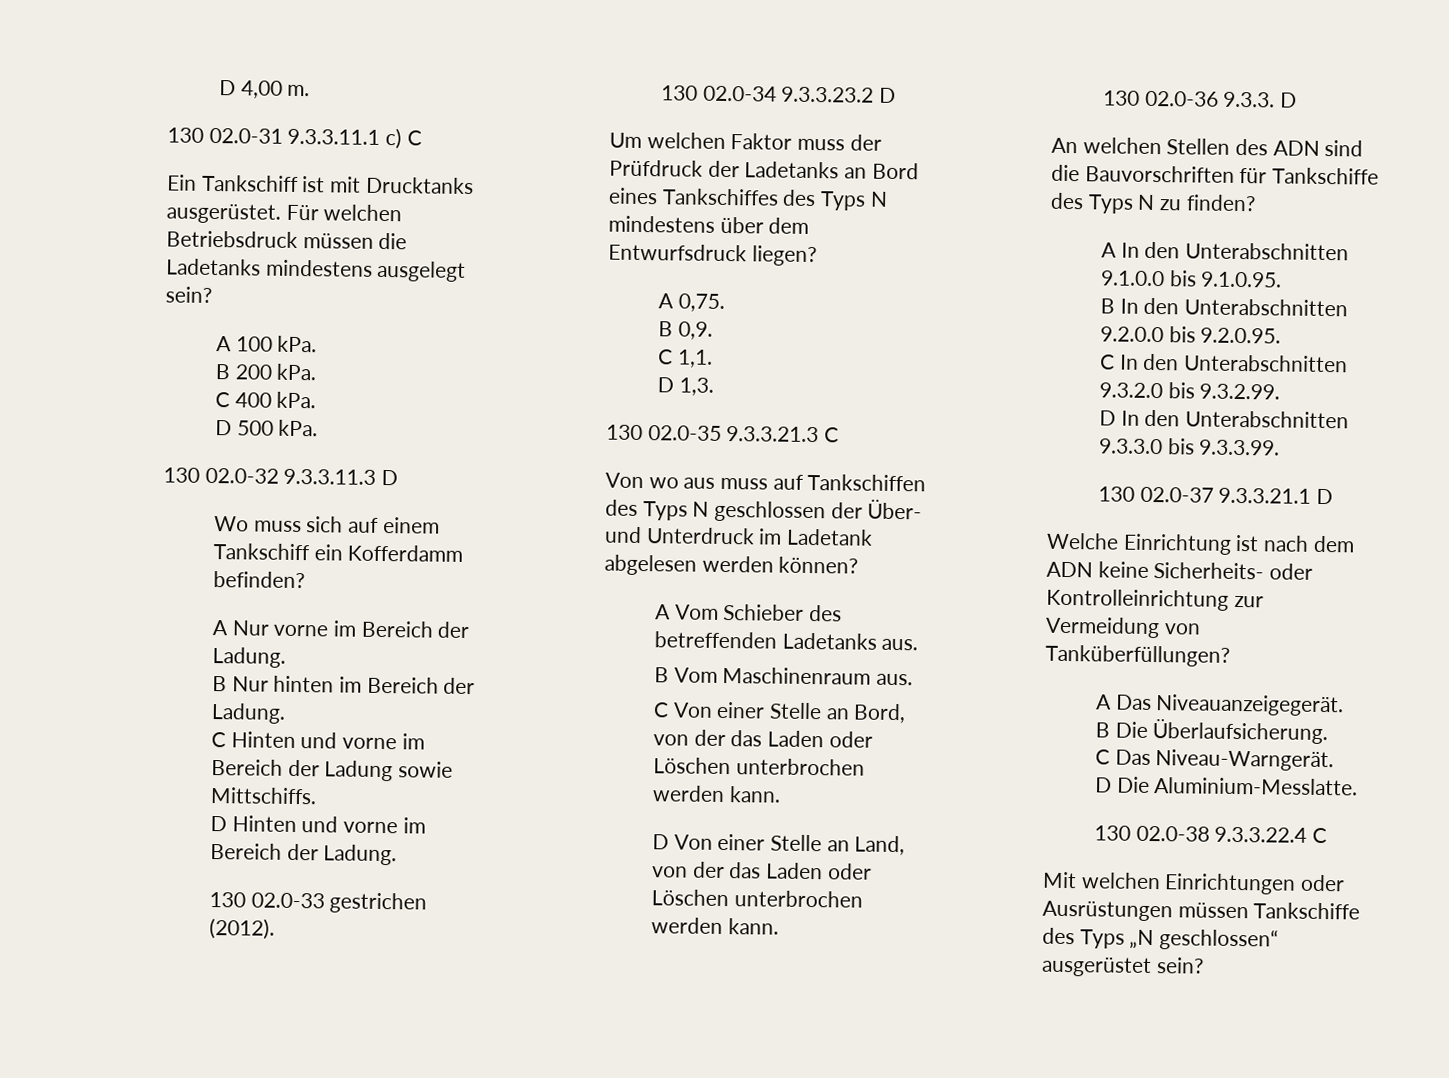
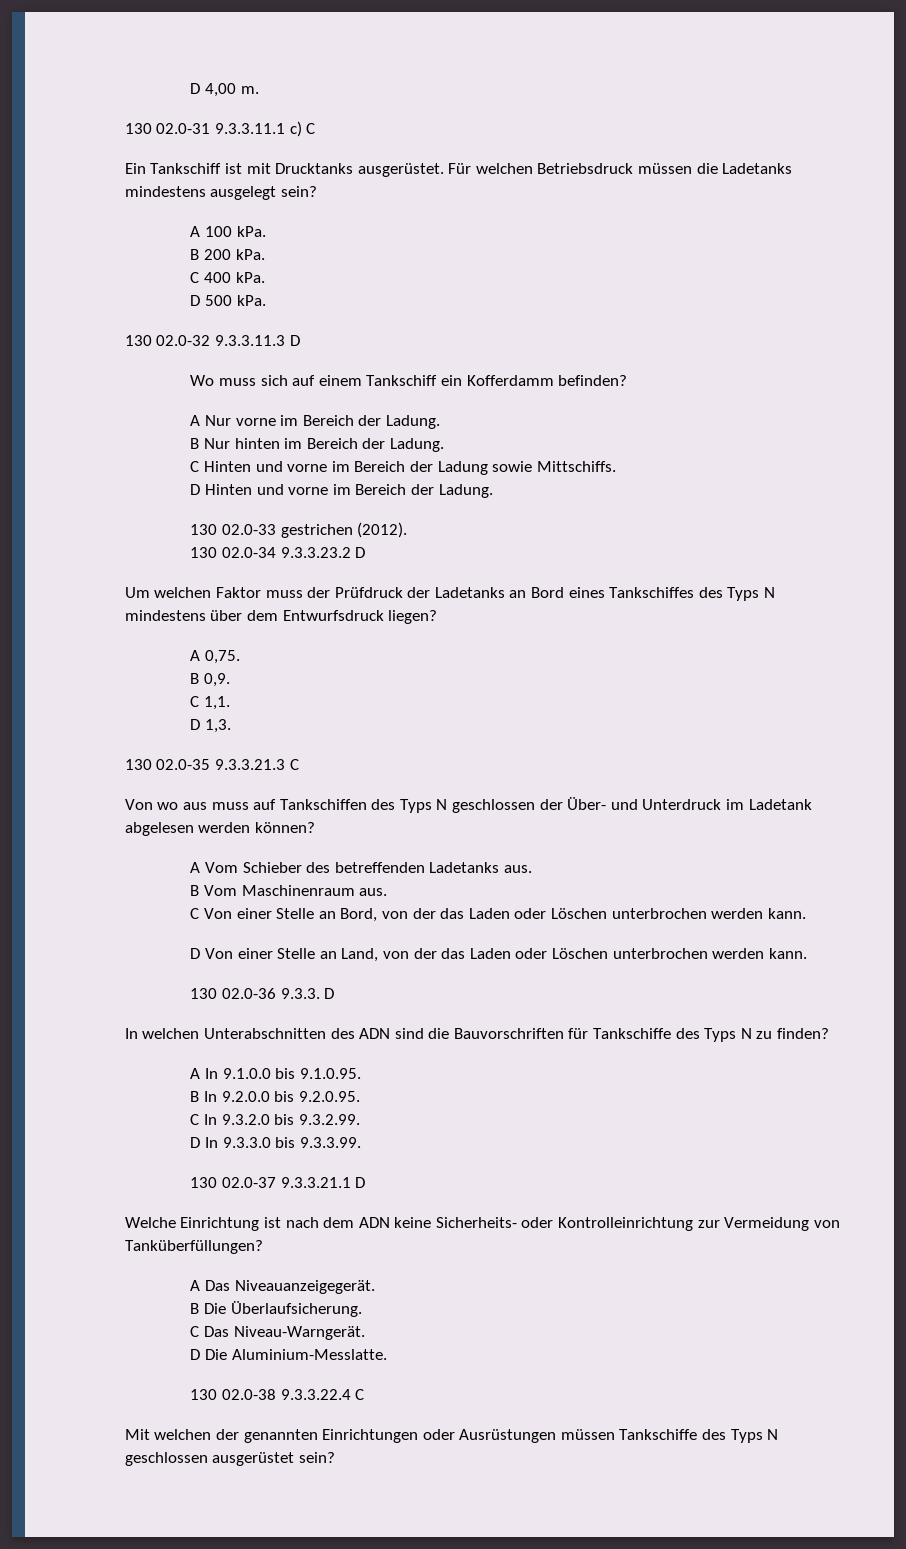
[1050,137,1231,155] An welchen Stellen -> [124,1028,326,1039] In welchen Unterabschnitten
[1144,241,1350,261] den Unterabschnitten -> (219, 1073) none
[1143,297,1349,317] den Unterabschnitten -> (218, 1096) none
[1143,353,1349,373] den Unterabschnitten -> (218, 1119) none
[1144,409,1350,429] den Unterabschnitten -> (219, 1142) none
(1161, 881) none -> [215,1429,318,1443] der genannten
[1129,928,1279,951] „N geschlossen“ -> [767,1429,779,1440] [124,1452,208,1466] N geschlossen

